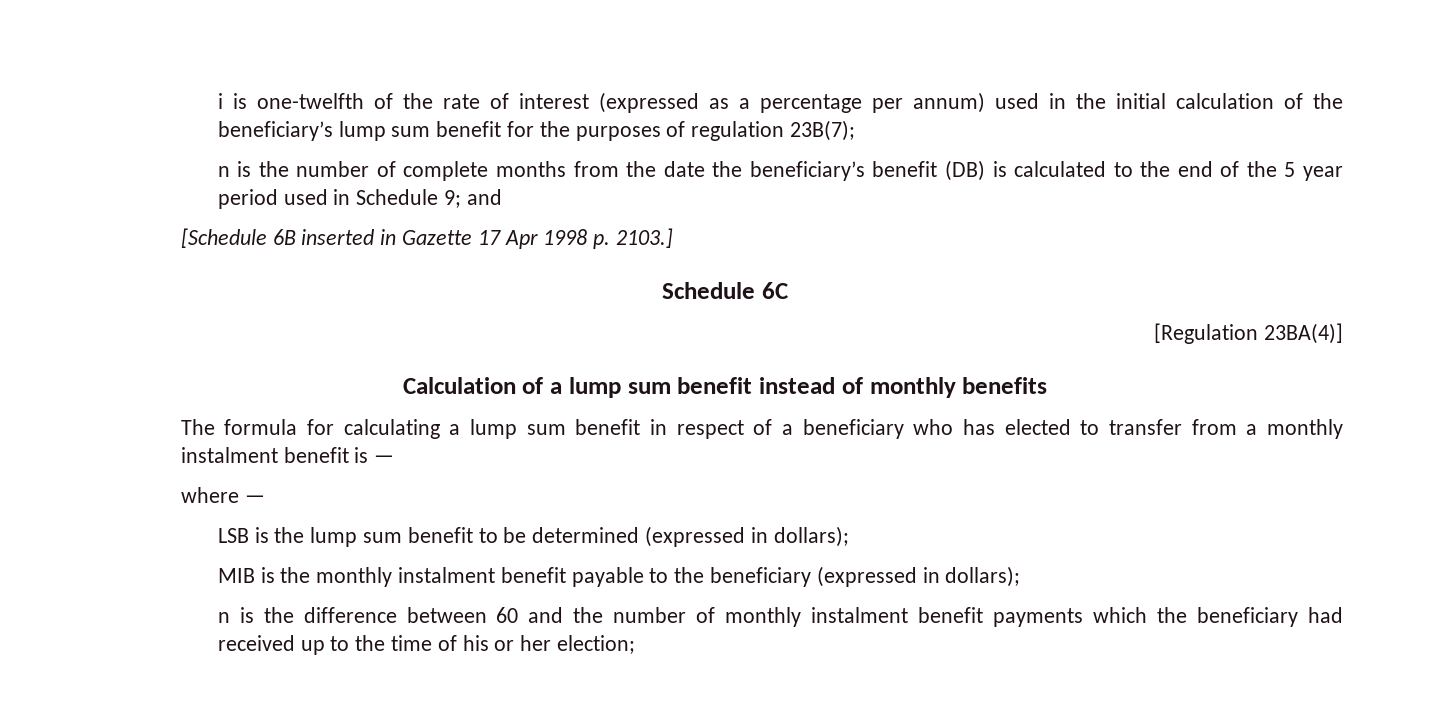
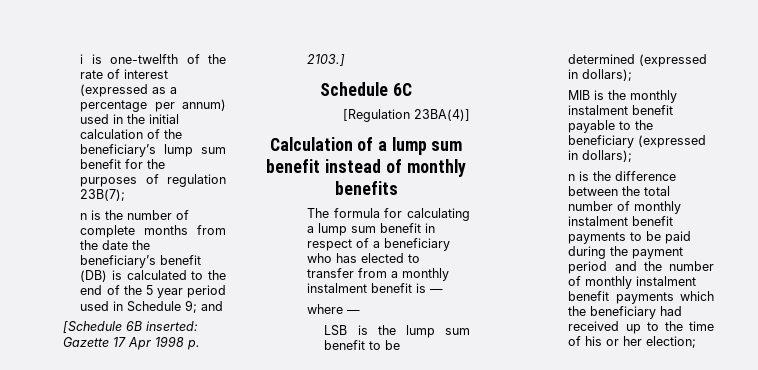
[301,229,397,245] inserted in -> [146,321,199,331] inserted:
[496,607,519,623] 60 -> [622,186,671,196] [568,201,682,214] [568,216,674,226] [568,231,692,244] [568,246,684,259] [568,261,608,274] the total number of monthly instalment benefit payments to be paid during the payment period

